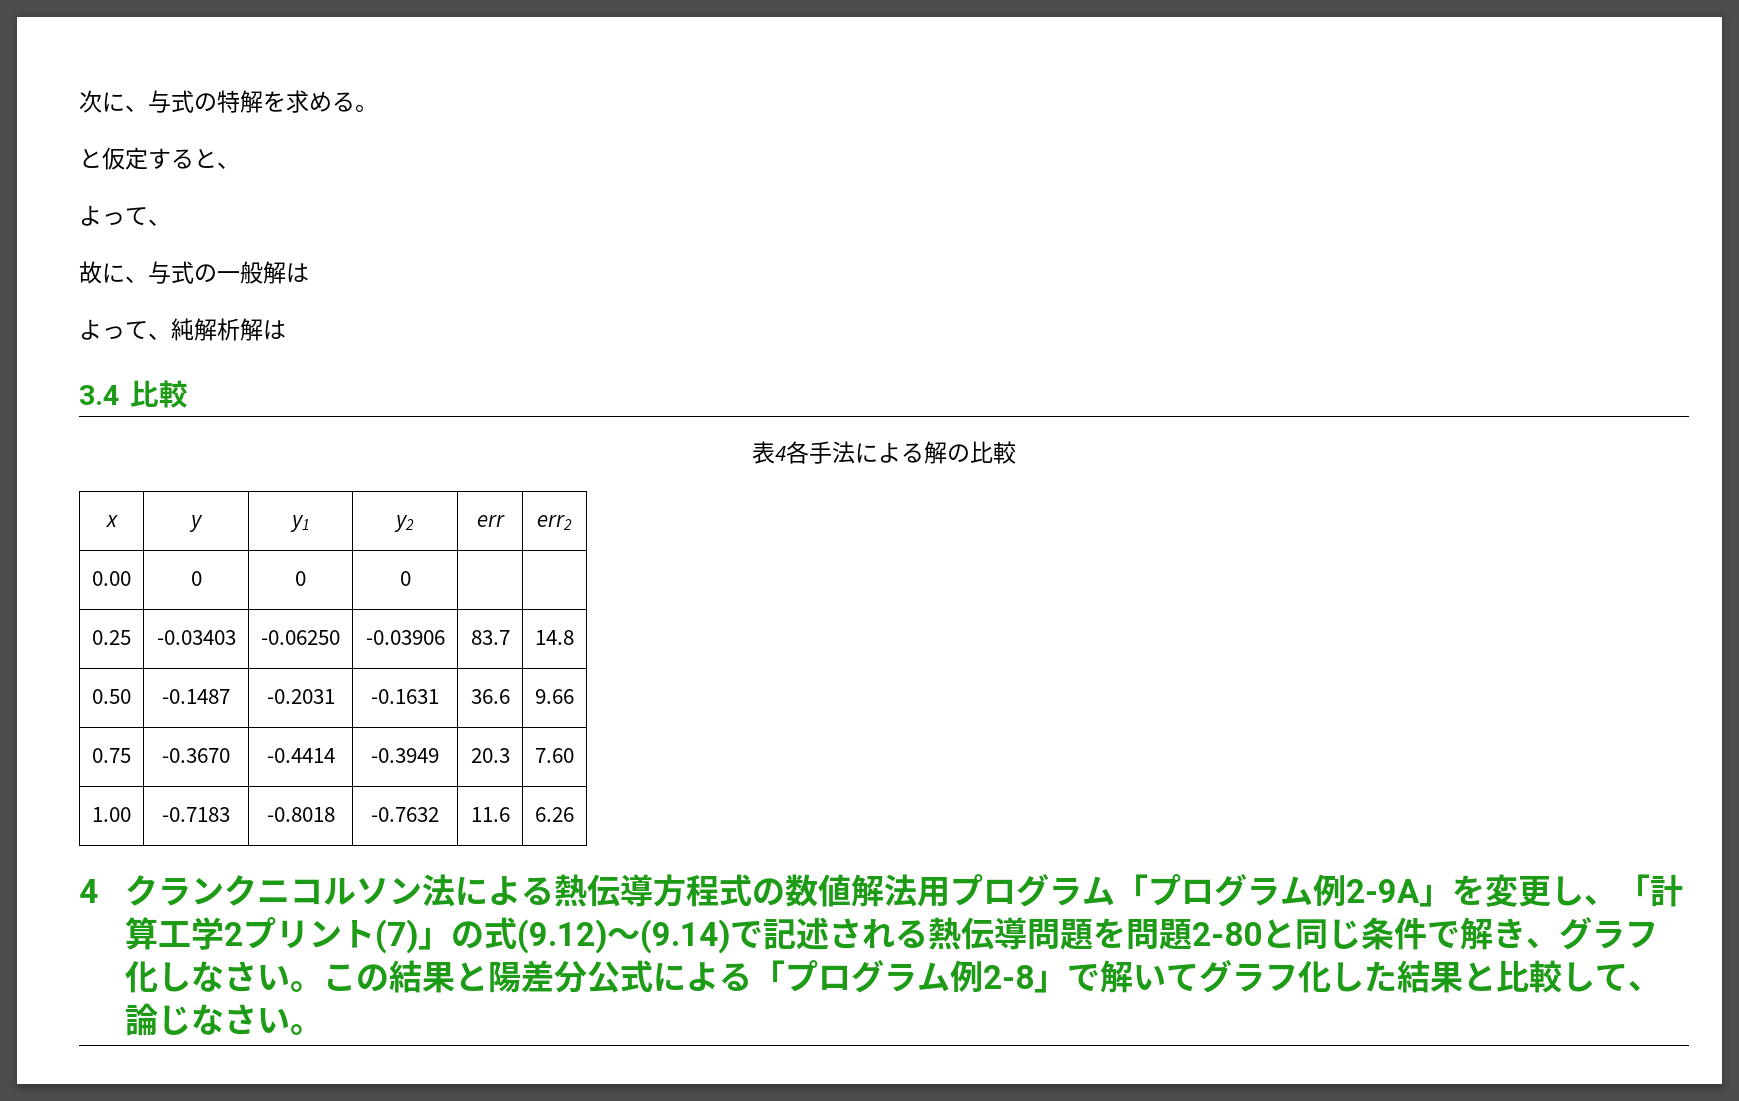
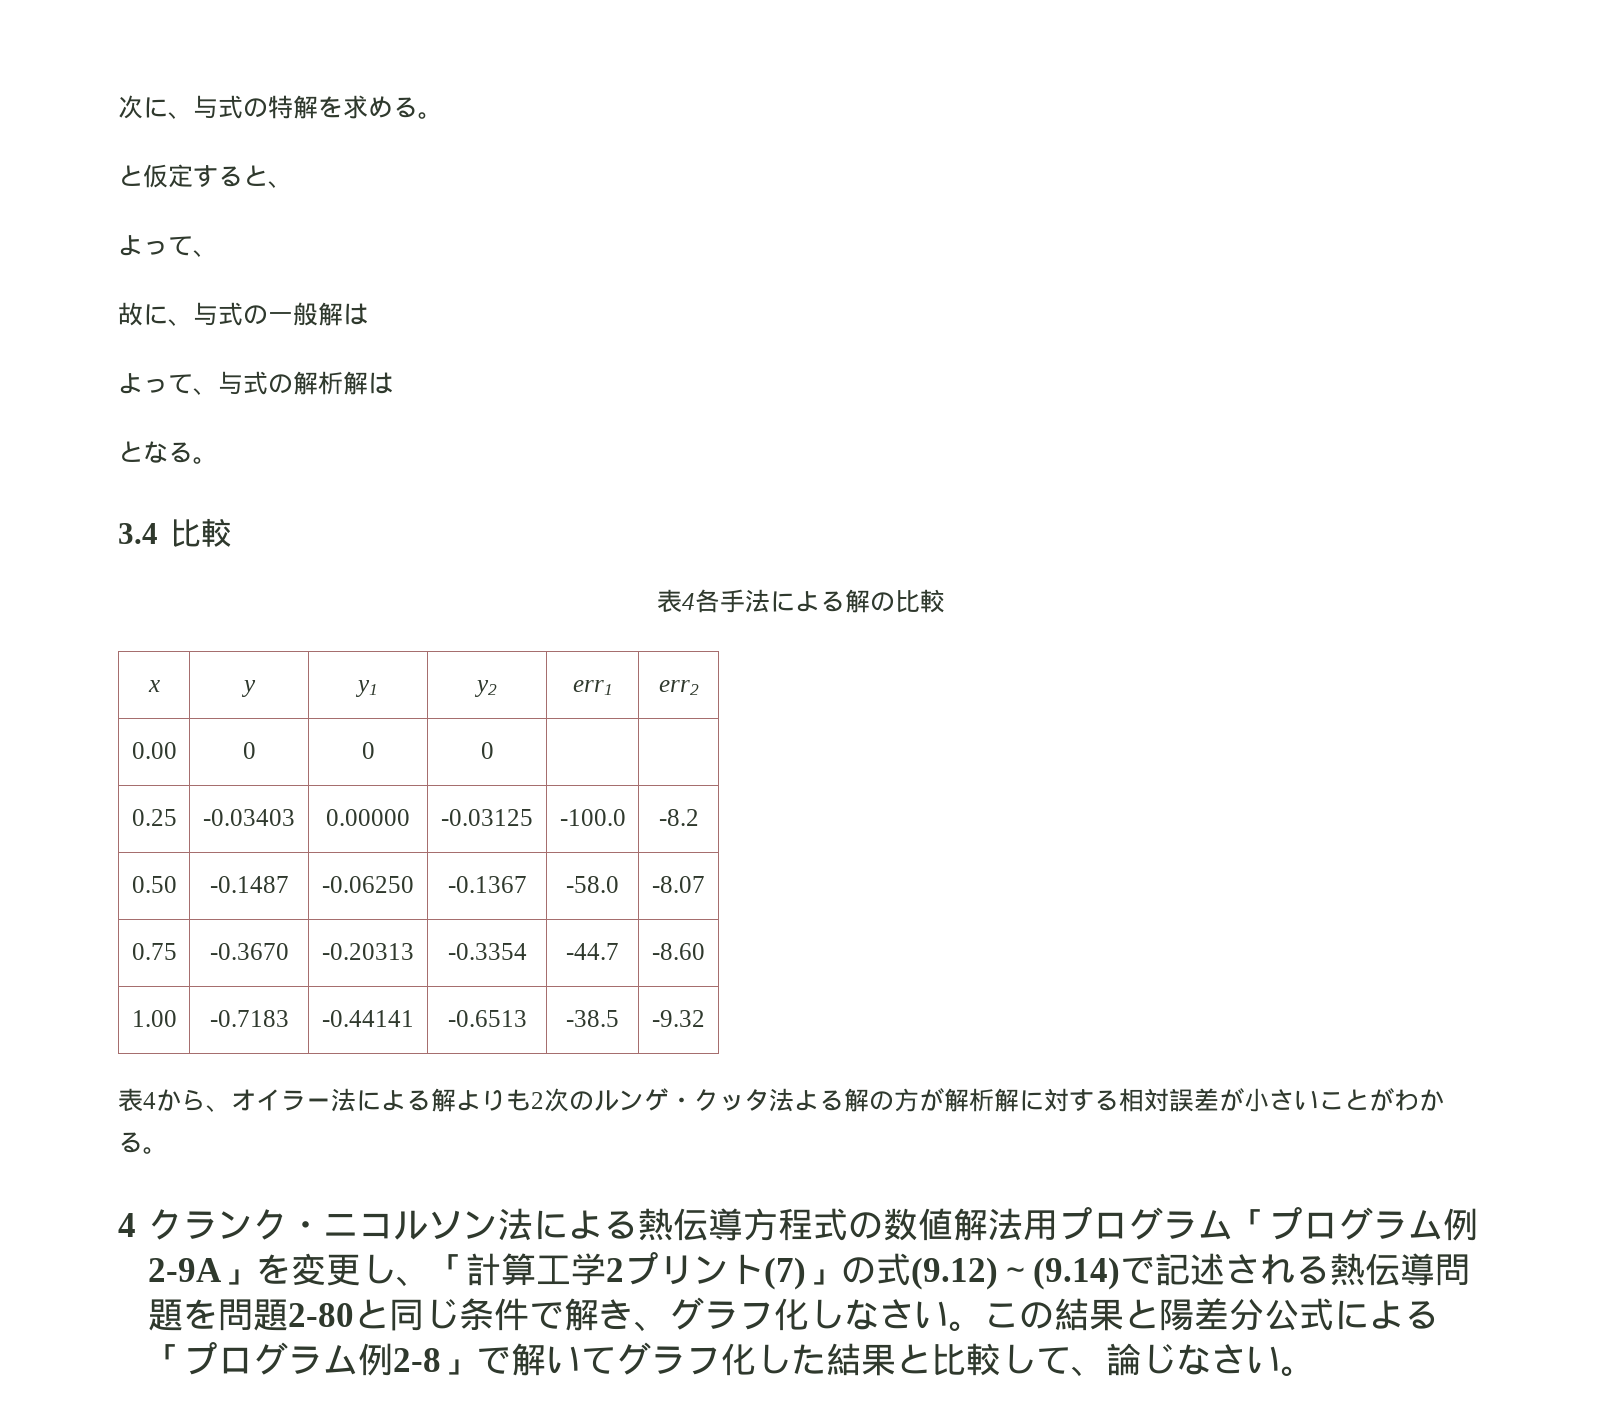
[171,318,194,341] 純 -> [218,371,293,395] 与式の
(286, 330) none -> [118,441,218,464] // となる。
[476,515,505,527] err -> [572,680,613,695] err1
[261,630,340,645] [365,630,445,645] [470,630,510,645] [535,630,574,645] [92,689,131,704] [162,689,230,704] [266,689,335,704] [370,689,439,704] [470,689,510,704] [535,689,574,704] [92,748,131,763] [162,748,230,763] [266,748,335,763] [370,748,439,763] [470,748,510,763] [535,748,574,763] [92,807,131,822] [162,807,230,822] [266,807,335,822] [370,807,439,822] [470,807,510,822] [535,807,574,822] -0.06250 | -0.03906 | 83.7 | 14.8 // 0.50 | -0.1487 | -0.2031 | -0.1631 | 36.6 | 9.66 // 0.75 | -0.3670 | -0.4414 | -0.3949 | 20.3 | 7.60 // 1.00 | -0.7183 | -0.8018 | -0.7632 | 11.6 | 6.26 -> [326,809,410,826] [441,809,533,826] [559,809,626,826] [658,809,699,826] [131,876,177,893] [209,876,289,893] [322,876,414,893] [447,876,527,893] [566,876,619,893] [652,876,705,893] [131,943,177,960] [209,943,289,960] [322,943,414,960] [447,943,527,960] [566,943,619,960] [652,943,705,960] [131,1010,177,1027] [209,1010,289,1027] [322,1010,414,1027] [447,1010,527,1027] [566,1010,619,1027] [652,1010,705,1027] [118,1088,1444,1112] [118,1132,168,1154] 0.00000 | -0.03125 | -100.0 | -8.2 // 0.50 | -0.1487 | -0.06250 | -0.1367 | -58.0 | -8.07 // 0.75 | -0.3670 | -0.20313 | -0.3354 | -44.7 | -8.60 // 1.00 | -0.7183 | -0.44141 | -0.6513 | -38.5 | -9.32 // 表4から、オイラー法による解よりも2次のルンゲ・クッタ法よる解の方が解析解に対する相対誤差が小さいことがわかる。
(257, 890) none -> [288,1221,324,1237] ・

